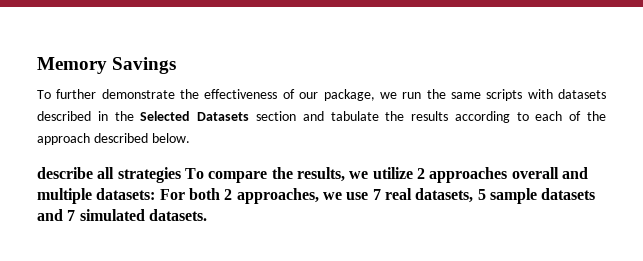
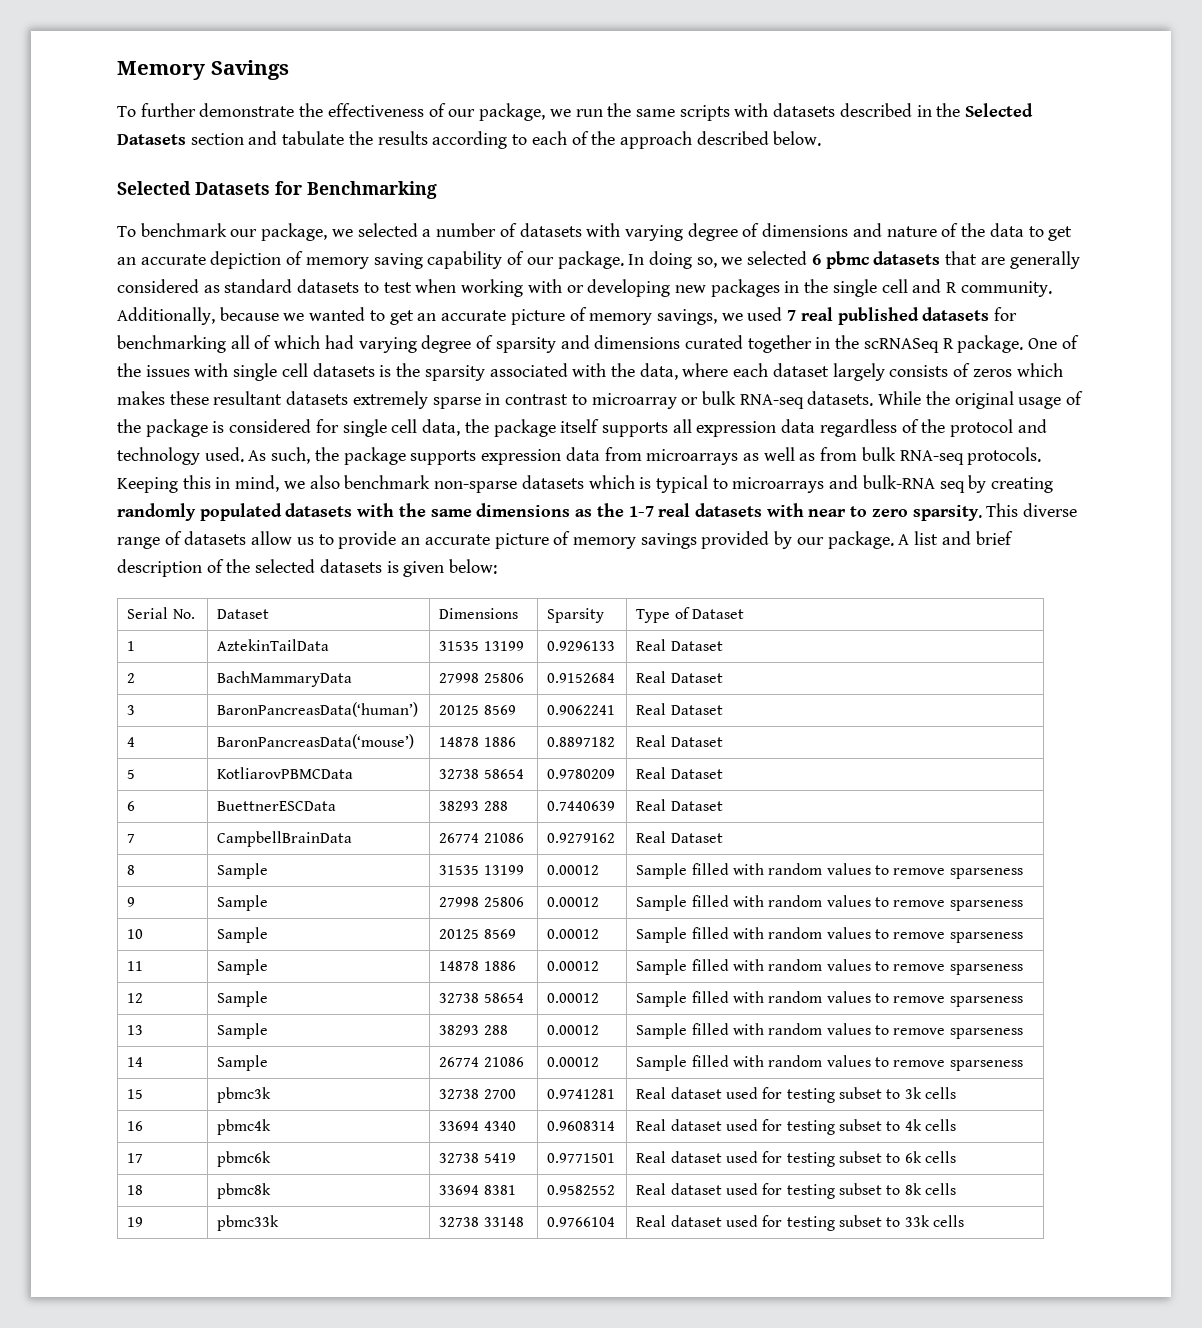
[37,167,588,183] [37,188,596,204] [37,209,207,221] describe all strategies To compare the results, we utilize 2 approaches overall and multiple datasets: For both 2 approaches, we use 7 real datasets, 5 sample datasets and 7 simulated datasets. -> [117,181,437,199] [117,223,1073,241] [117,251,1080,269] [117,279,1052,297] [117,307,1018,325] [117,335,1079,353] [117,363,1063,381] [117,391,1084,409] [117,419,1047,437] [117,447,1042,465] [117,475,1054,493] [117,503,1078,521] [117,531,1013,549] [117,559,498,577] [127,607,195,619] [217,609,270,619] [439,608,519,619] [547,608,605,623] [636,607,744,623] [127,641,136,651] [217,639,330,651] [439,641,524,651] [547,641,616,651] [636,639,723,651] [127,673,136,683] [217,671,353,687] [439,673,524,683] [547,673,616,683] [636,671,723,683] [127,705,136,715] [217,702,419,717] [439,705,516,715] [547,705,616,715] [636,703,723,715] [127,737,136,747] [217,734,415,749] [439,737,516,747] [547,737,616,747] [636,735,723,747] [127,769,136,779] [217,767,354,779] [439,769,524,779] [547,769,616,779] [636,767,723,779] [127,801,136,811] [217,801,337,811] [439,801,508,811] [547,801,616,811] [636,799,723,811] [127,834,136,843] [217,831,353,847] [439,833,524,843] [547,833,616,843] [636,831,723,843] [127,865,136,875] [217,863,269,879] [439,865,524,875] [547,865,600,875] [636,863,1023,879] [127,897,136,907] [217,895,269,911] [439,897,524,907] [547,897,600,907] [636,895,1023,911] [127,929,144,939] [217,927,269,943] [439,929,516,939] [547,929,600,939] [636,927,1023,943] [127,961,144,971] [217,959,269,975] [439,961,516,971] [547,961,600,971] [636,959,1023,975] [127,993,144,1003] [217,991,269,1007] [439,993,524,1003] [547,993,600,1003] [636,991,1023,1007] [127,1025,144,1035] [217,1023,269,1039] [439,1025,508,1035] [547,1025,600,1035] [636,1023,1023,1039] [127,1057,144,1067] [217,1055,269,1071] [439,1057,524,1067] [547,1057,600,1067] [636,1055,1023,1071] [127,1089,144,1099] [217,1087,272,1103] [439,1089,516,1099] [547,1089,616,1099] [636,1087,956,1103] [127,1121,144,1131] [217,1119,272,1135] [439,1121,516,1131] [547,1121,616,1131] [636,1119,956,1135] [127,1153,144,1163] [217,1151,272,1167] [439,1153,516,1163] [547,1153,616,1163] [636,1151,956,1167] [127,1185,144,1195] [217,1183,272,1199] [439,1185,516,1195] [547,1185,616,1195] [636,1183,956,1199] [127,1217,144,1227] [217,1215,280,1231] [439,1217,524,1227] [547,1217,616,1227] [636,1215,964,1231] Selected Datasets for Benchmarking // To benchmark our package, we selected a number of datasets with varying degree of dimensions and nature of the data to get an accurate depiction of memory saving capability of our package. In doing so, we selected 6 pbmc datasets that are generally considered as standard datasets to test when working with or developing new packages in the single cell and R community. Additionally, because we wanted to get an accurate picture of memory savings, we used 7 real published datasets for benchmarking all of which had varying degree of sparsity and dimensions curated together in the scRNASeq R package. One of the issues with single cell datasets is the sparsity associated with the data, where each dataset largely consists of zeros which makes these resultant datasets extremely sparse in contrast to microarray or bulk RNA-seq datasets. While the original usage of the package is considered for single cell data, the package itself supports all expression data regardless of the protocol and technology used. As such, the package supports expression data from microarrays as well as from bulk RNA-seq protocols. Keeping this in mind, we also benchmark non-sparse datasets which is typical to microarrays and bulk-RNA seq by creating randomly populated datasets with the same dimensions as the 1-7 real datasets with near to zero sparsity. This diverse range of datasets allow us to provide an accurate picture of memory savings provided by our package. A list and brief description of the selected datasets is given below: // Serial No. | Dataset | Dimensions | Sparsity | Type of Dataset // 1 | AztekinTailData | 31535 13199 | 0.9296133 | Real Dataset // 2 | BachMammaryData | 27998 25806 | 0.9152684 | Real Dataset // 3 | BaronPancreasData(‘human’) | 20125 8569 | 0.9062241 | Real Dataset // 4 | BaronPancreasData(‘mouse’) | 14878 1886 | 0.8897182 | Real Dataset // 5 | KotliarovPBMCData | 32738 58654 | 0.9780209 | Real Dataset // 6 | BuettnerESCData | 38293 288 | 0.7440639 | Real Dataset // 7 | CampbellBrainData | 26774 21086 | 0.9279162 | Real Dataset // 8 | Sample | 31535 13199 | 0.00012 | Sample filled with random values to remove sparseness // 9 | Sample | 27998 25806 | 0.00012 | Sample filled with random values to remove sparseness // 10 | Sample | 20125 8569 | 0.00012 | Sample filled with random values to remove sparseness // 11 | Sample | 14878 1886 | 0.00012 | Sample filled with random values to remove sparseness // 12 | Sample | 32738 58654 | 0.00012 | Sample filled with random values to remove sparseness // 13 | Sample | 38293 288 | 0.00012 | Sample filled with random values to remove sparseness // 14 | Sample | 26774 21086 | 0.00012 | Sample filled with random values to remove sparseness // 15 | pbmc3k | 32738 2700 | 0.9741281 | Real dataset used for testing subset to 3k cells // 16 | pbmc4k | 33694 4340 | 0.9608314 | Real dataset used for testing subset to 4k cells // 17 | pbmc6k | 32738 5419 | 0.9771501 | Real dataset used for testing subset to 6k cells // 18 | pbmc8k | 33694 8381 | 0.9582552 | Real dataset used for testing subset to 8k cells // 19 | pbmc33k | 32738 33148 | 0.9766104 | Real dataset used for testing subset to 33k cells

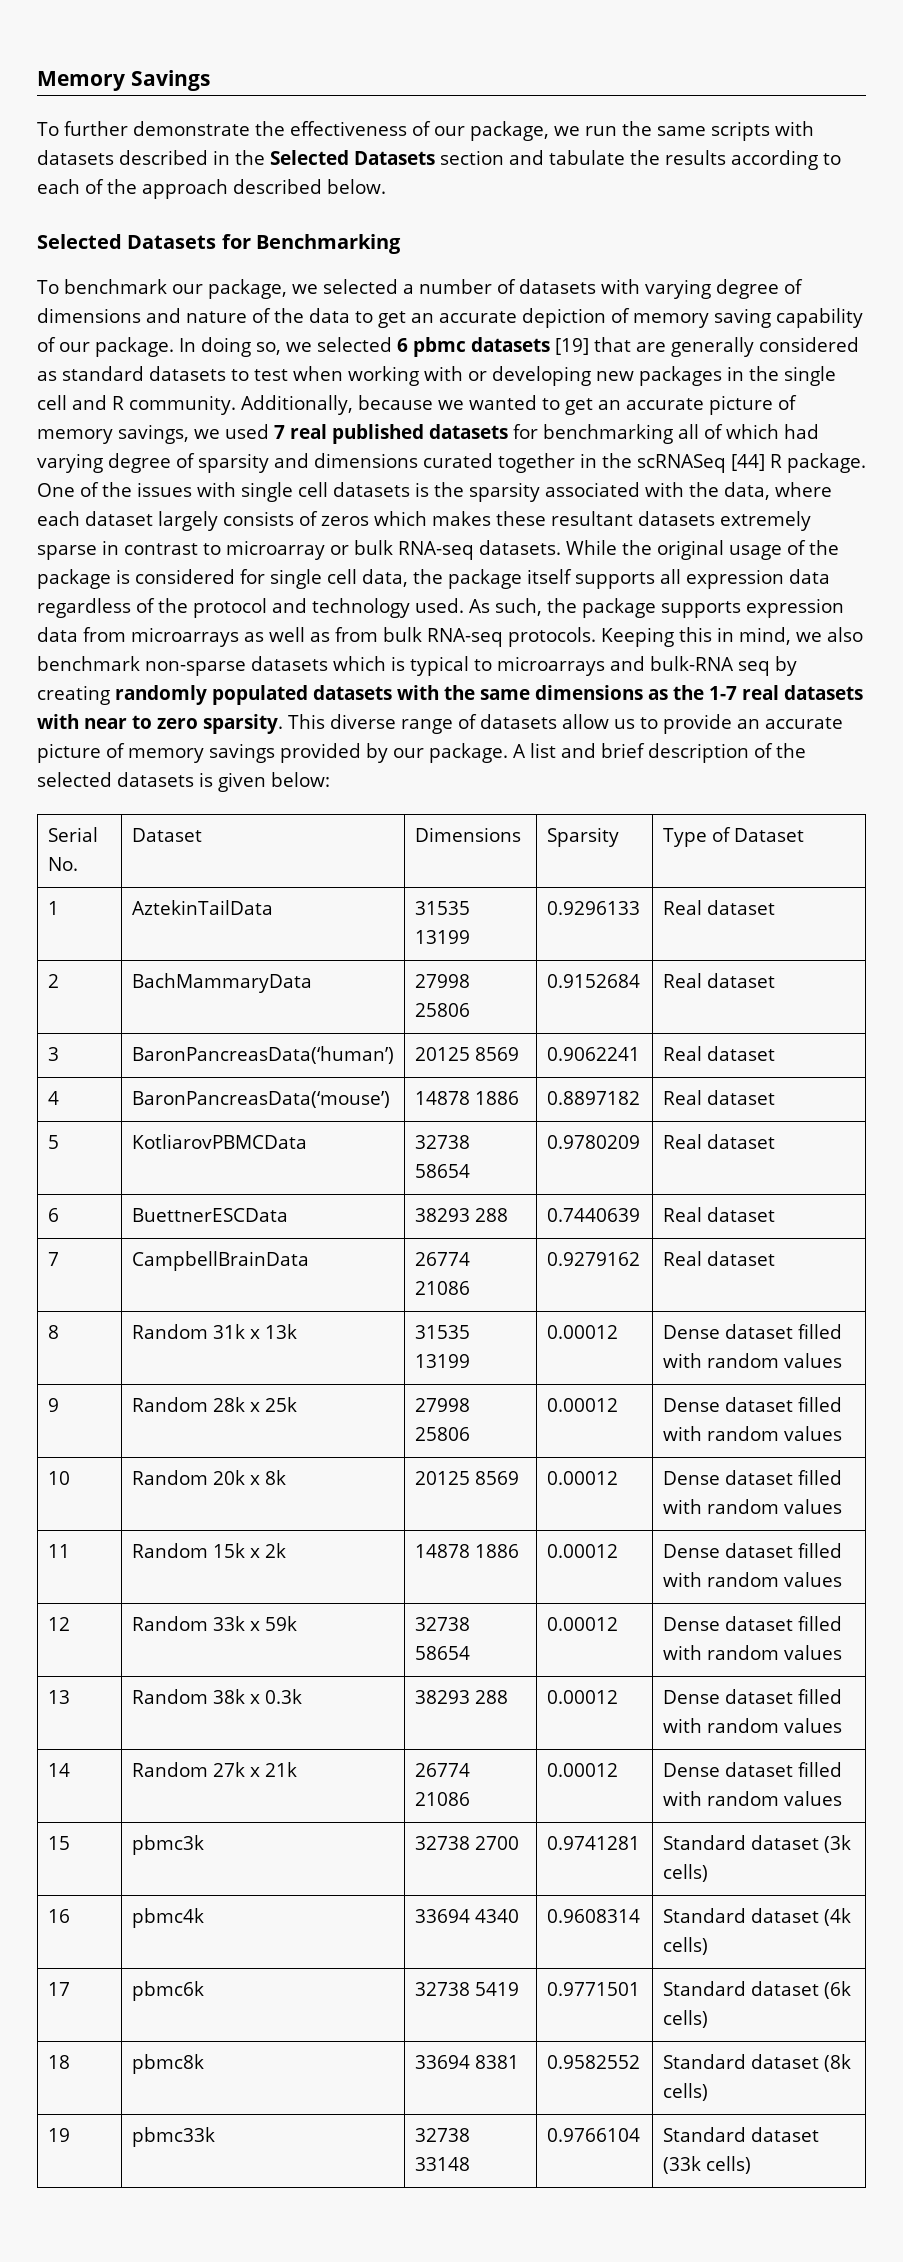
(941, 258) none -> [555,338,589,355] [19]
(939, 345) none -> [731,454,765,471] [44]
[670,641,723,651] Dataset -> [706,900,775,915] dataset
[670,673,723,683] Dataset -> [706,973,775,988] dataset
[670,705,723,715] Dataset -> [706,1046,775,1061] dataset
[670,737,723,747] Dataset -> [706,1090,775,1105] dataset
[670,769,723,779] Dataset -> [706,1134,775,1149] dataset
[670,801,723,811] Dataset -> [706,1207,775,1222] dataset
[670,833,723,843] Dataset -> [706,1251,775,1266] dataset
[217,863,269,879] Sample -> [131,1324,297,1339] Random 31k x 13k
[636,863,1023,879] [127,897,136,907] [217,895,269,911] Sample filled with random values to remove sparseness // 9 | Sample -> [662,1324,842,1339] [662,1353,842,1368] [47,1398,59,1412] [131,1397,297,1412] Dense dataset filled with random values // 9 | Random 28k x 25k
[636,895,1023,911] [127,929,144,939] [217,927,269,943] Sample filled with random values to remove sparseness // 10 | Sample -> [662,1397,842,1412] [662,1426,842,1441] [47,1471,70,1485] [131,1470,286,1485] Dense dataset filled with random values // 10 | Random 20k x 8k
[636,927,1023,943] [127,961,144,971] [217,959,269,975] Sample filled with random values to remove sparseness // 11 | Sample -> [662,1470,842,1485] [662,1499,842,1514] [47,1544,70,1558] [131,1543,286,1558] Dense dataset filled with random values // 11 | Random 15k x 2k
[636,959,1023,975] [127,993,144,1003] [217,991,269,1007] Sample filled with random values to remove sparseness // 12 | Sample -> [662,1543,842,1558] [662,1572,842,1587] [47,1617,70,1631] [131,1616,297,1631] Dense dataset filled with random values // 12 | Random 33k x 59k
[636,991,1023,1007] [127,1025,144,1035] [217,1023,269,1039] Sample filled with random values to remove sparseness // 13 | Sample -> [662,1616,842,1631] [662,1645,842,1660] [47,1690,70,1704] [131,1689,302,1704] Dense dataset filled with random values // 13 | Random 38k x 0.3k
[636,1023,1023,1039] [127,1057,144,1067] [217,1055,269,1071] Sample filled with random values to remove sparseness // 14 | Sample -> [662,1689,842,1704] [662,1718,842,1733] [47,1763,70,1777] [131,1762,297,1777] Dense dataset filled with random values // 14 | Random 27k x 21k
[636,1055,1023,1071] Sample filled with random values to remove sparseness -> [662,1762,842,1777] [662,1791,842,1806] Dense dataset filled with random values
[636,1087,956,1103] Real dataset used for testing subset to 3k cells -> [662,1835,851,1853] [662,1864,708,1882] Standard dataset (3k cells)
[636,1119,956,1135] Real dataset used for testing subset to 4k cells -> [662,1908,851,1926] [662,1937,708,1955] Standard dataset (4k cells)
[636,1151,956,1167] Real dataset used for testing subset to 6k cells -> [662,1981,851,1999] [662,2010,708,2028] Standard dataset (6k cells)
[636,1183,956,1199] Real dataset used for testing subset to 8k cells -> [662,2054,851,2072] [662,2083,708,2101] Standard dataset (8k cells)
[636,1215,964,1231] Real dataset used for testing subset to 33k cells -> [662,2127,819,2142] [662,2156,751,2174] Standard dataset (33k cells)

